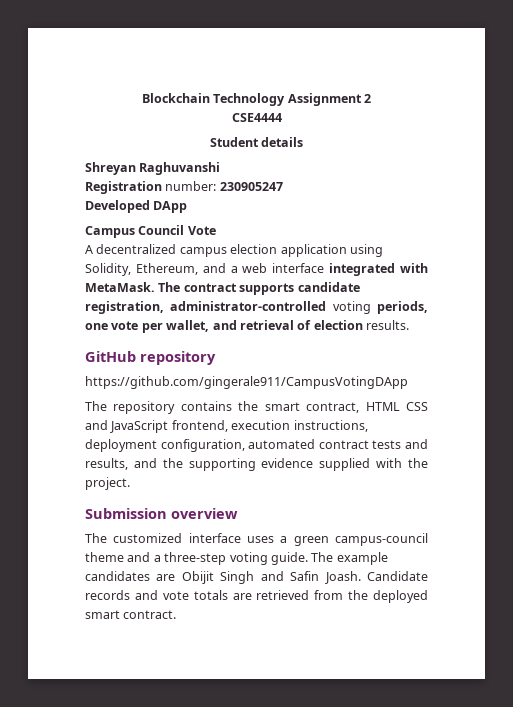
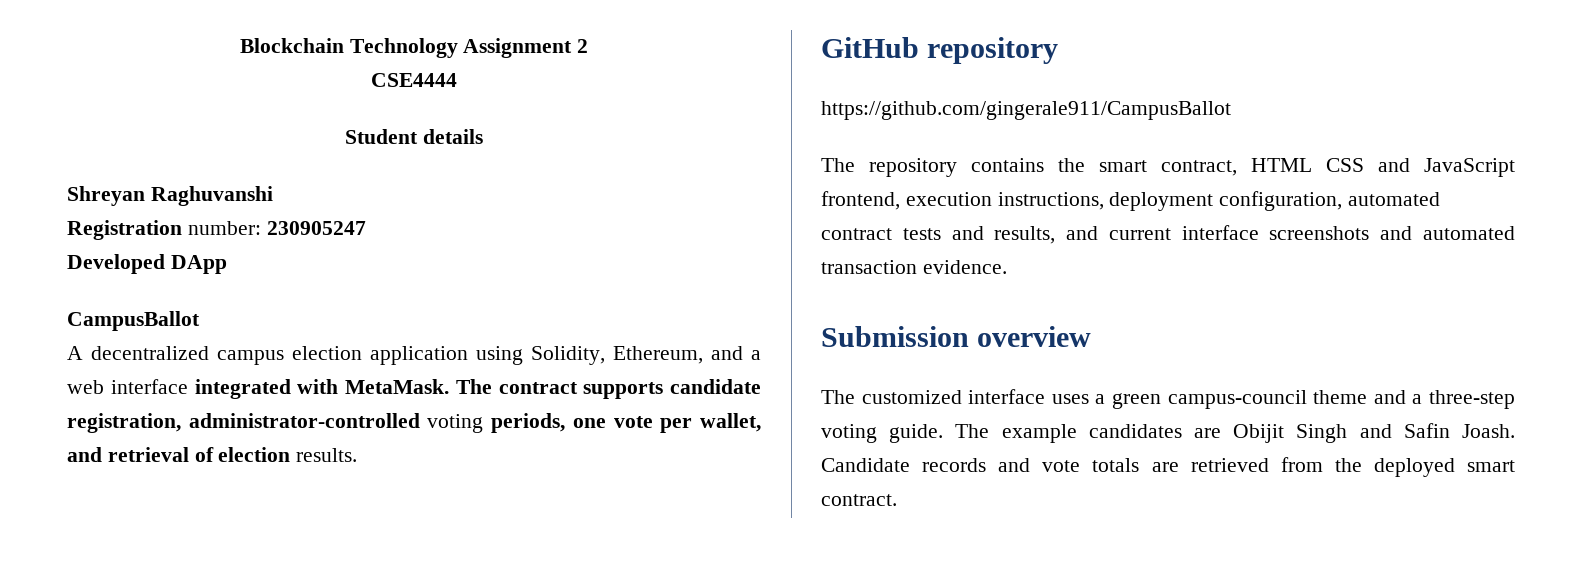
[85,225,216,238] Campus Council Vote -> [67,311,200,331] CampusBallot
[85,376,408,389] https://github.com/gingerale911/CampusVotingDApp -> [821,101,1231,120] https://github.com/gingerale911/CampusBallot
[162,458,428,471] [85,477,130,490] the supporting evidence supplied with the project. -> [1108,225,1515,240] [821,260,1007,274] current interface screenshots and automated transaction evidence.

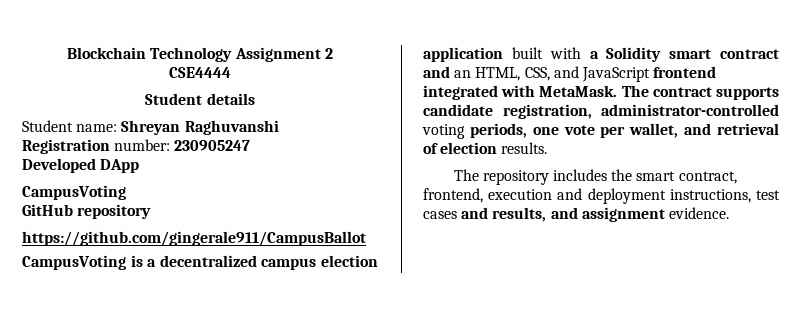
(483, 136) none -> [22,120,118,132] Student name:
[67,311,200,331] [67,346,761,365] [67,379,188,394] CampusBallot // A decentralized campus election application using Solidity, Ethereum, and a web interface -> [22,185,126,200] [22,204,152,219] [22,231,366,246] [22,255,378,270] [423,47,779,62] [423,66,717,82] CampusVoting // GitHub repository // https://github.com/gingerale911/CampusBallot // CampusVoting is a decentralized campus election application built with a Solidity smart contract and an HTML, CSS, and JavaScript frontend
[821,37,1059,64] [821,101,1231,120] // GitHub repository // https://github.com/gingerale911/CampusBallot -> (548, 148) none
[971,158,1044,172] contains -> [553,169,608,181] includes
[1251,158,1515,177] [821,191,1441,211] [821,225,1515,244] [821,260,1007,274] [821,326,1092,347] [821,389,1515,409] [821,423,1515,443] [821,457,1515,477] [821,494,897,506] HTML CSS and JavaScript frontend, execution instructions, deployment configuration, automated contract tests and results, and current interface screenshots and automated transaction evidence. // Submission overview // The customized interface uses a green campus-council theme and a three-step voting guide. The example candidates are Obijit Singh and Safin Joash. Candidate records and vote totals are retrieved from the deployed smart contract. -> [423,188,780,204] [423,207,729,222] frontend, execution and deployment instructions, test cases and results, and assignment evidence.

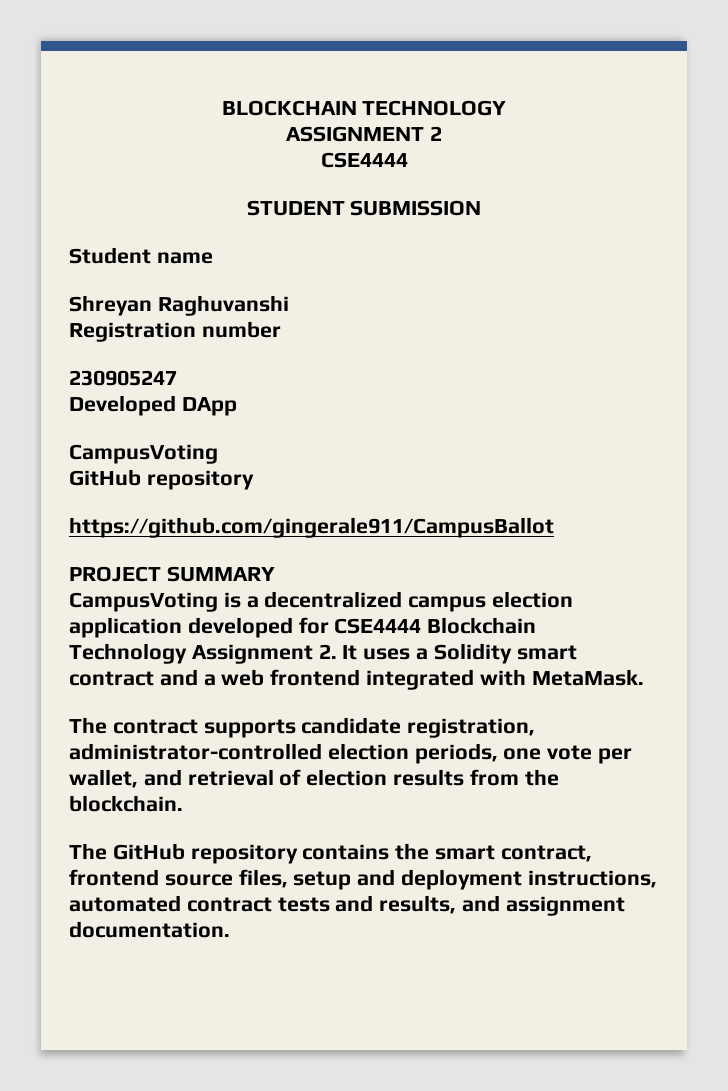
[67,47,321,62] Blockchain Technology Assignment -> [221,100,507,116] [286,126,425,142] BLOCKCHAIN TECHNOLOGY // ASSIGNMENT
[145,93,255,105] [22,120,118,132] Student details // Student name: -> [246,200,482,216] [69,247,213,264] STUDENT SUBMISSION // Student name //
[114,139,171,151] number: -> [201,321,281,338] number //
(366, 238) none -> [69,566,275,582] // PROJECT SUMMARY
[511,47,581,59] built with -> [187,617,537,638] [69,643,411,664] developed for CSE4444 Blockchain Technology Assignment 2. It uses
[454,66,650,82] an HTML, CSS, and JavaScript -> [203,669,265,686] a web
(618, 91) none -> (644, 677) //
[422,124,465,139] voting -> [327,743,409,760] election
[501,142,548,154] [453,169,737,185] [423,188,780,204] [423,211,457,219] results. // The repository includes the smart contract, frontend, execution and deployment instructions, test cases -> [393,769,559,786] [69,795,183,812] [69,843,592,864] [69,869,657,890] [69,895,330,912] results from the blockchain. // The GitHub repository contains the smart contract, frontend source files, setup and deployment instructions, automated contract tests
[668,207,729,219] evidence. -> [69,921,230,938] documentation.

